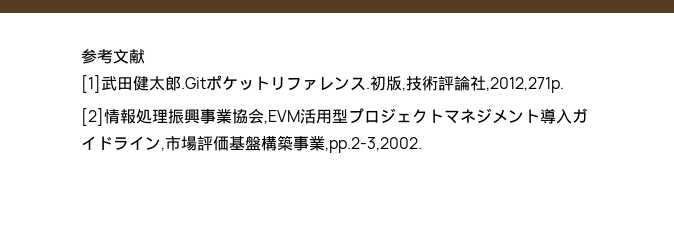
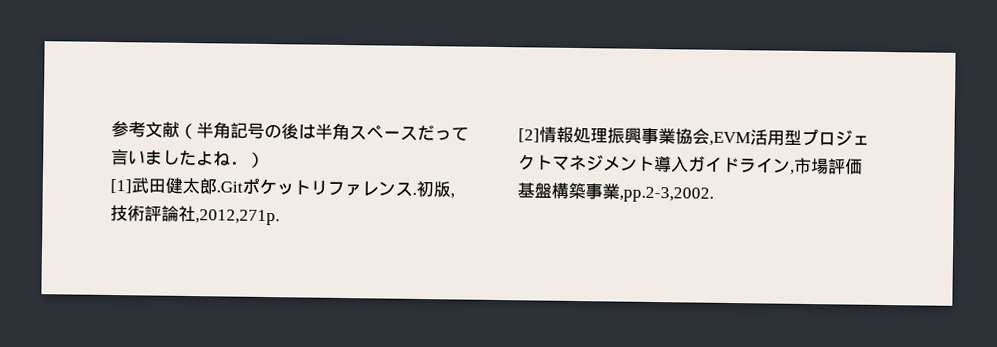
(145, 56) none -> [179,121,469,141] [111,148,265,168] （半角記号の後は半角スペースだって言いましたよね．）

